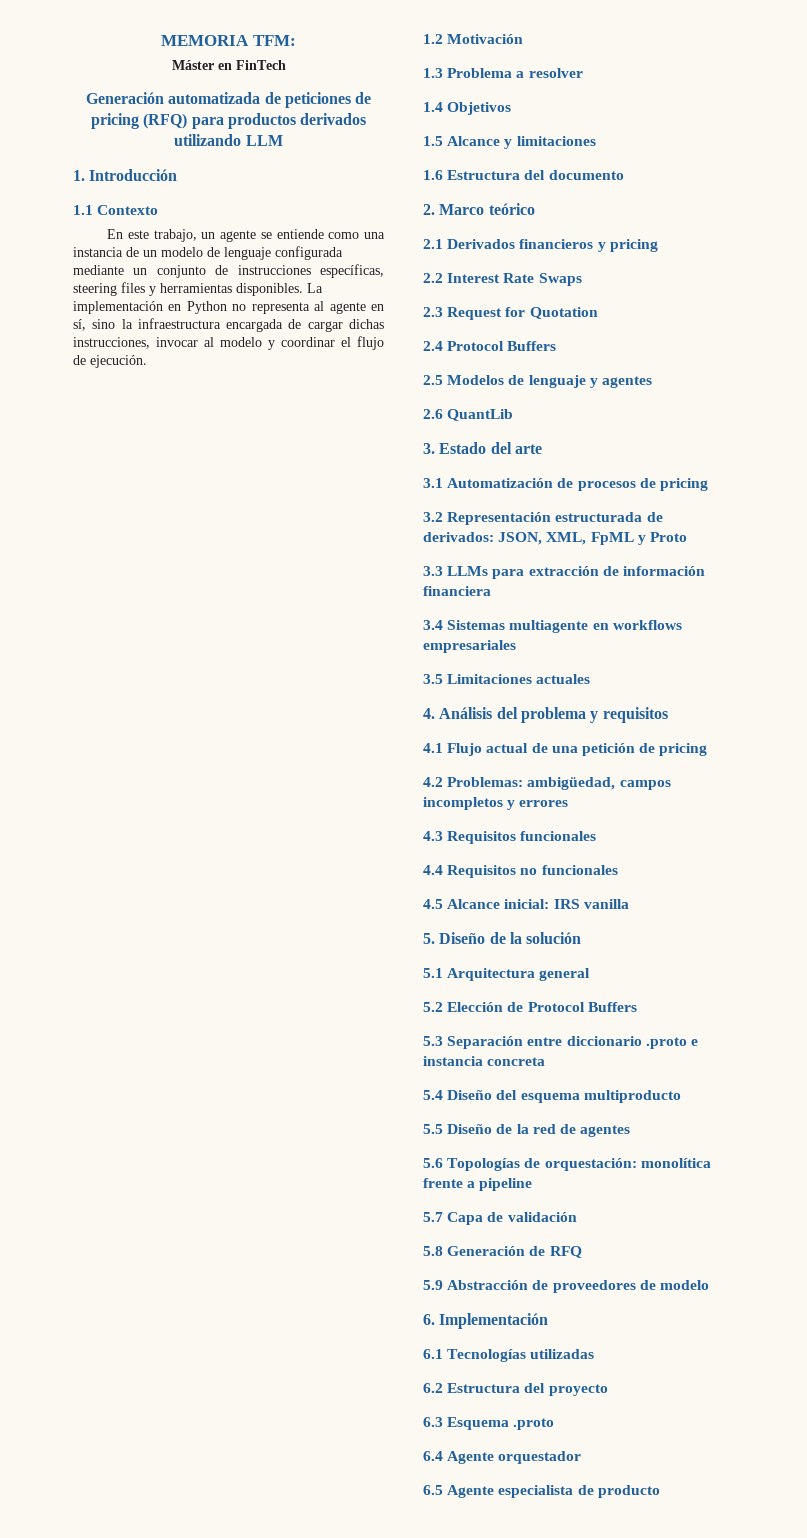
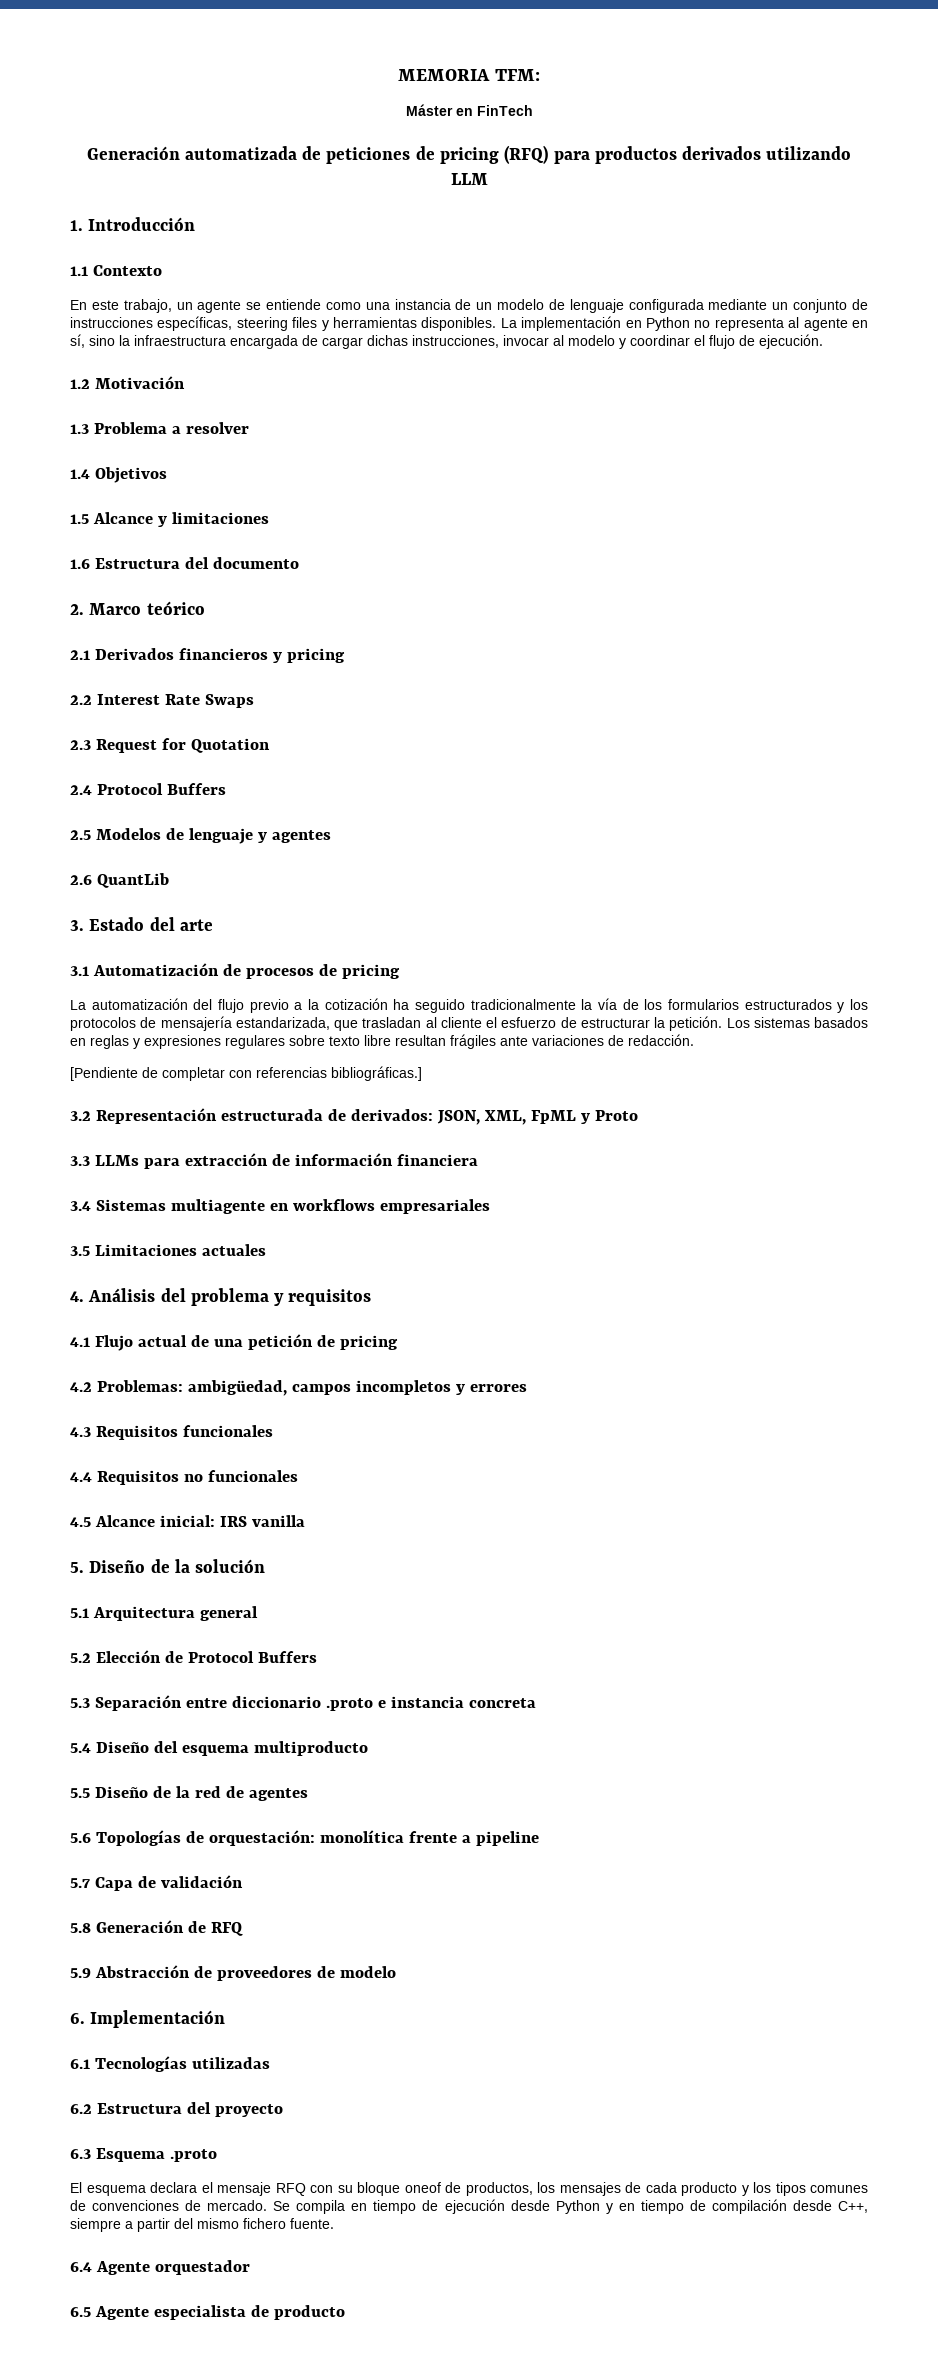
(708, 484) none -> [70,998,868,1013] [70,1016,868,1031] [70,1034,694,1049] [70,1066,422,1081] // La automatización del flujo previo a la cotización ha seguido tradicionalmente la vía de los formularios estructurados y los protocolos de mensajería estandarizada, que trasladan al cliente el esfuerzo de estructurar la petición. Los sistemas basados en reglas y expresiones regulares sobre texto libre resultan frágiles ante variaciones de redacción. // [Pendiente de completar con referencias bibliográficas.]
(555, 1424) none -> [70,2182,868,2196] [70,2199,868,2214] [70,2218,334,2232] // El esquema declara el mensaje RFQ con su bloque oneof de productos, los mensajes de cada producto y los tipos comunes de convenciones de mercado. Se compila en tiempo de ejecución desde Python y en tiempo de compilación desde C++, siempre a partir del mismo fichero fuente.

